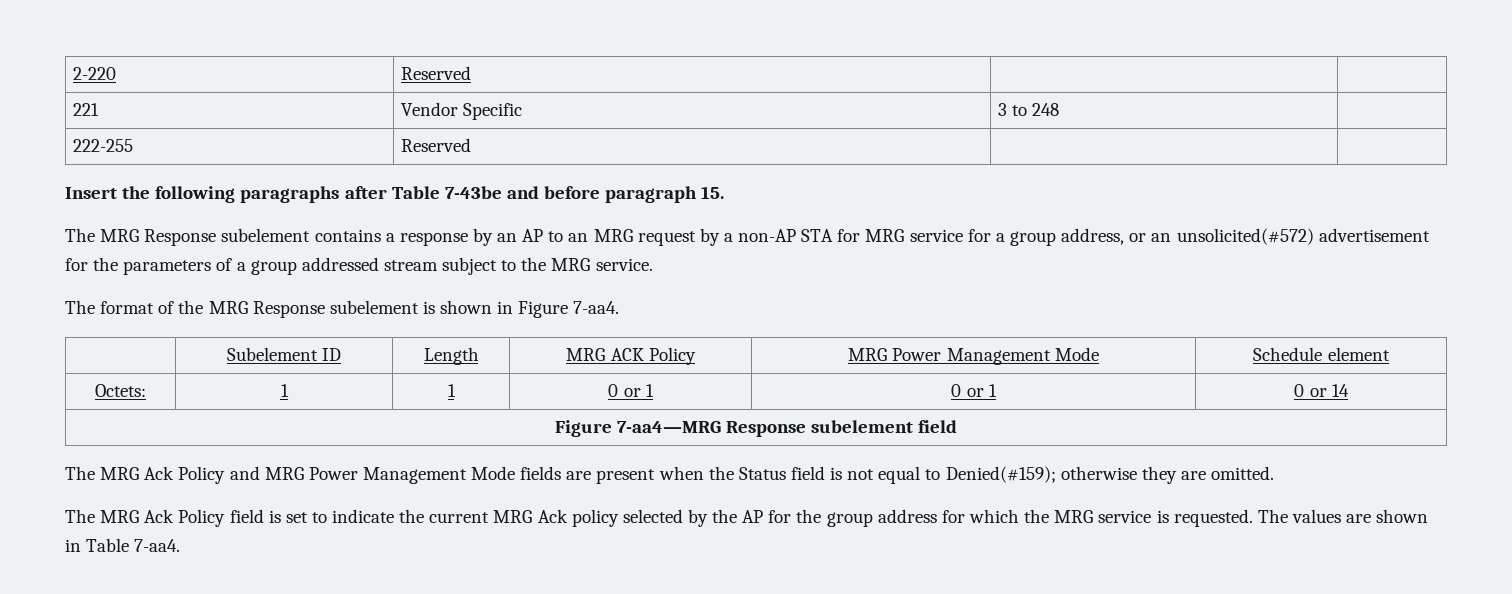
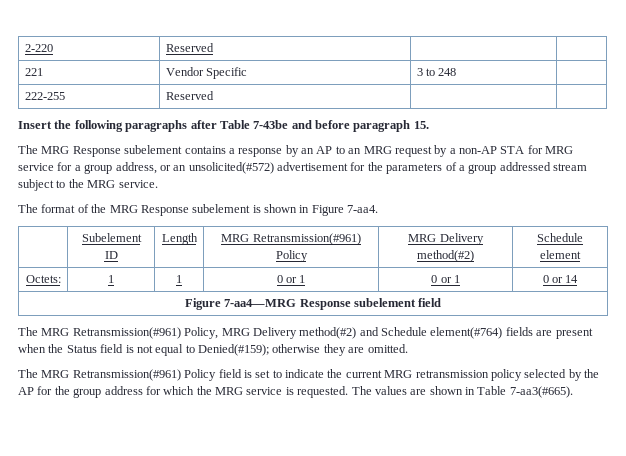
[610,348,644,361] ACK -> [252,233,361,245] Retransmission(#961)
[892,347,1099,365] Power Management Mode -> [439,233,484,245] [417,250,474,262] Delivery method(#2)
[144,466,516,484] Ack Policy and MRG Power Management Mode -> [72,327,503,339] Retransmission(#961) Policy, MRG Delivery method(#2) and Schedule element(#764)
[144,509,175,523] Ack -> [72,369,181,381] Retransmission(#961)
[537,509,568,523] Ack -> [415,370,489,378] retransmission
[134,539,181,552] 7-aa4. -> [509,386,573,398] 7-aa3(#665).

